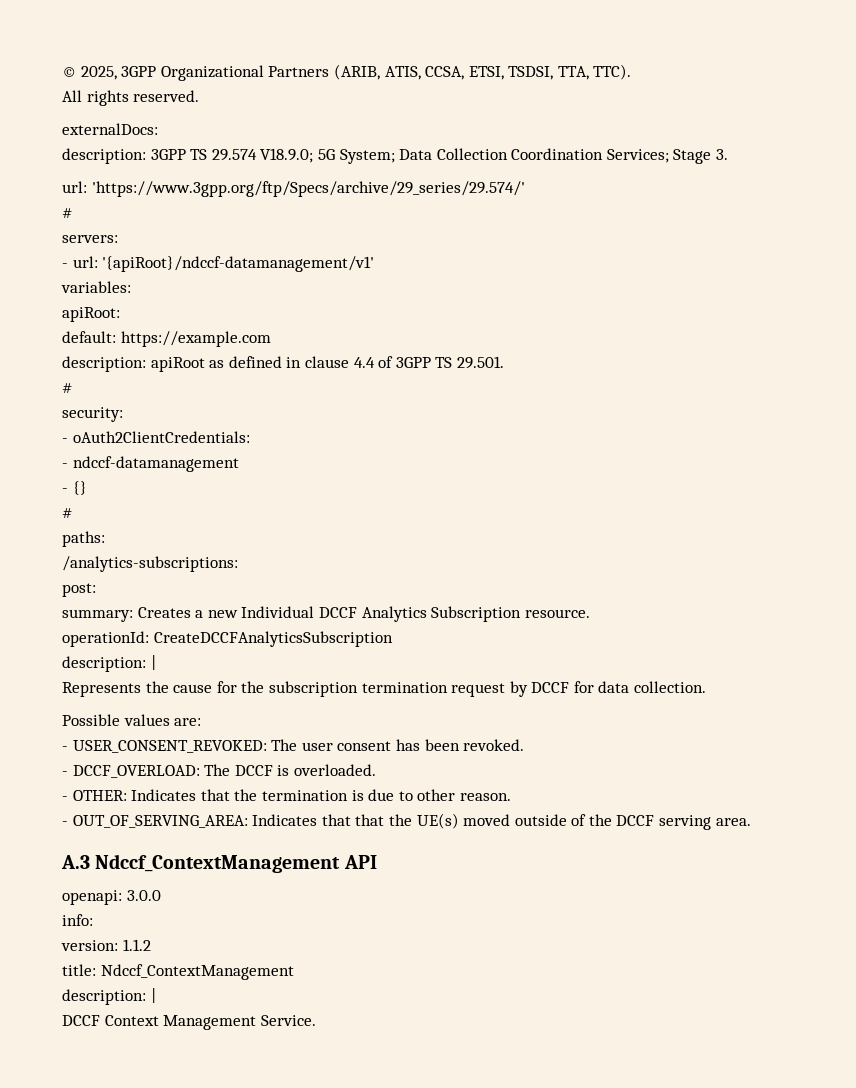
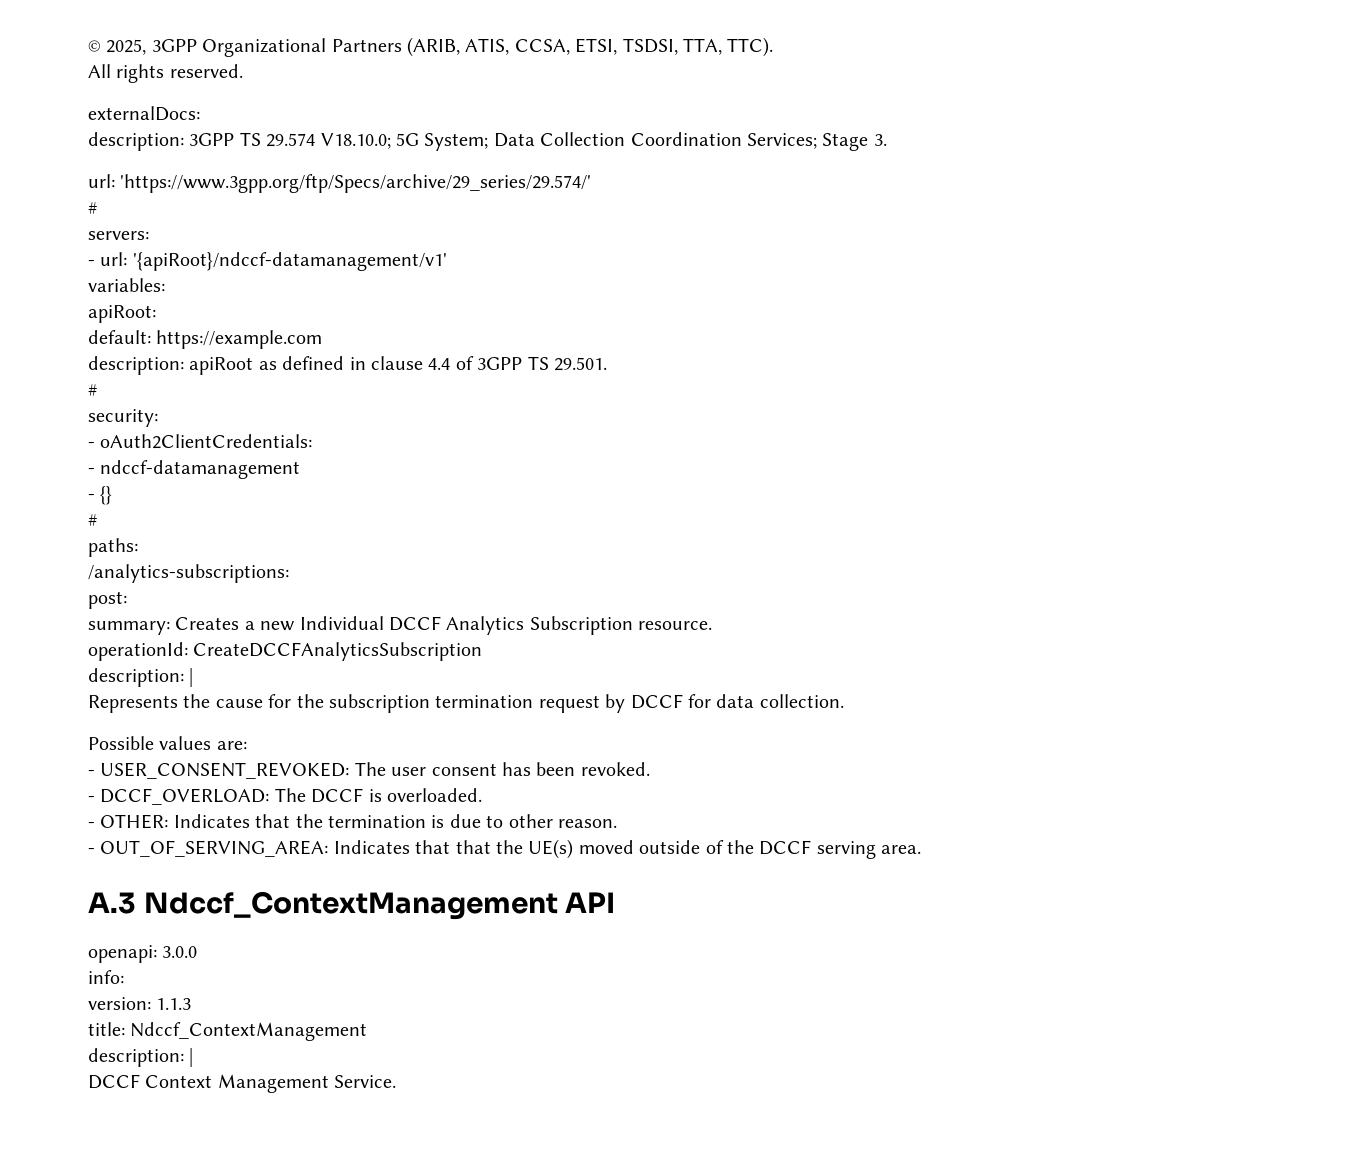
[260,148,314,163] V18.9.0; -> [320,133,391,149] V18.10.0;
[122,939,151,951] 1.1.2 -> [156,998,192,1010] 1.1.3

